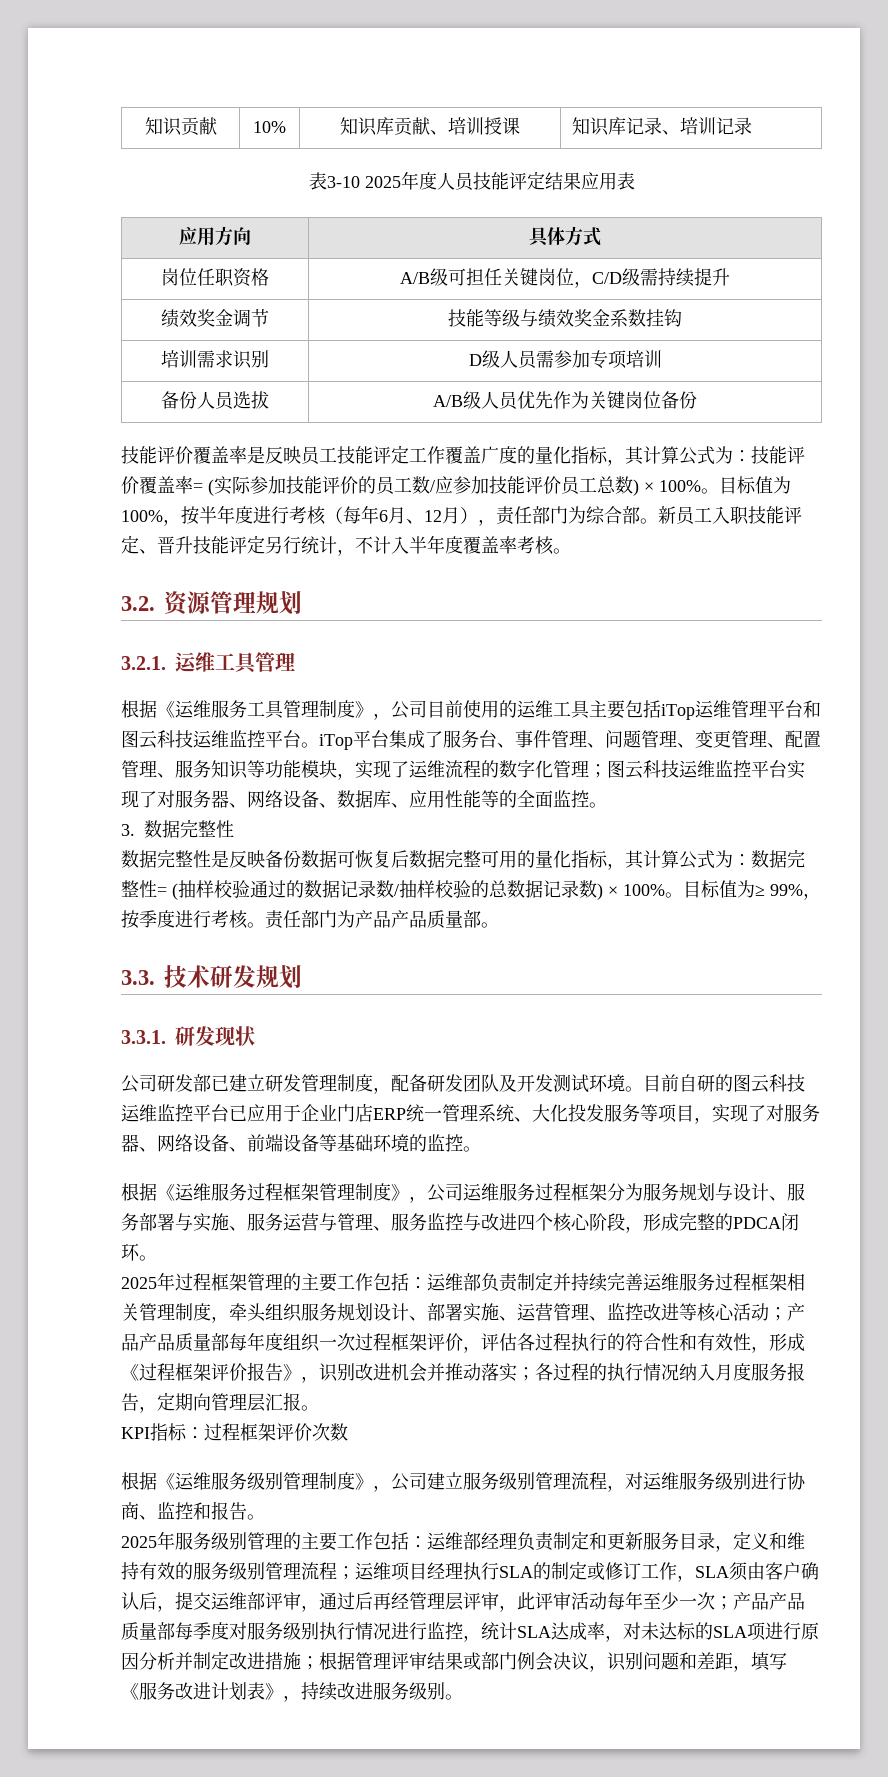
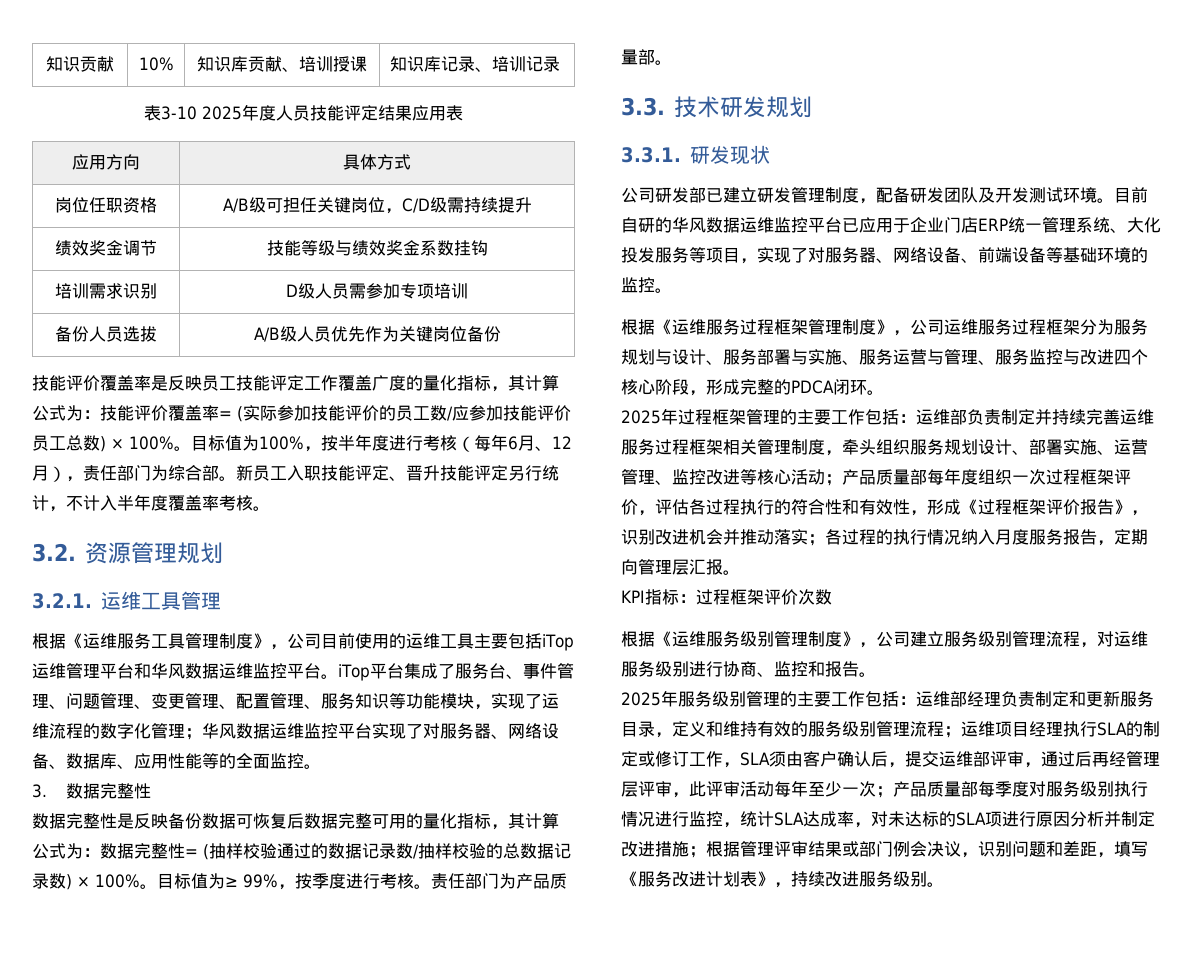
[121,730,193,749] 图云科技 -> [151,663,219,679] 华风数据
[607,760,679,779] 图云科技 -> [202,723,270,739] 华风数据
[391,910,427,928] 产品 -> (550, 881) none
[733,1074,805,1093] 图云科技 -> [672,217,740,233] 华风数据
[139,1333,175,1351] 产品 -> (876, 477) none
[769,1592,805,1610] 产品 -> (927, 789) none

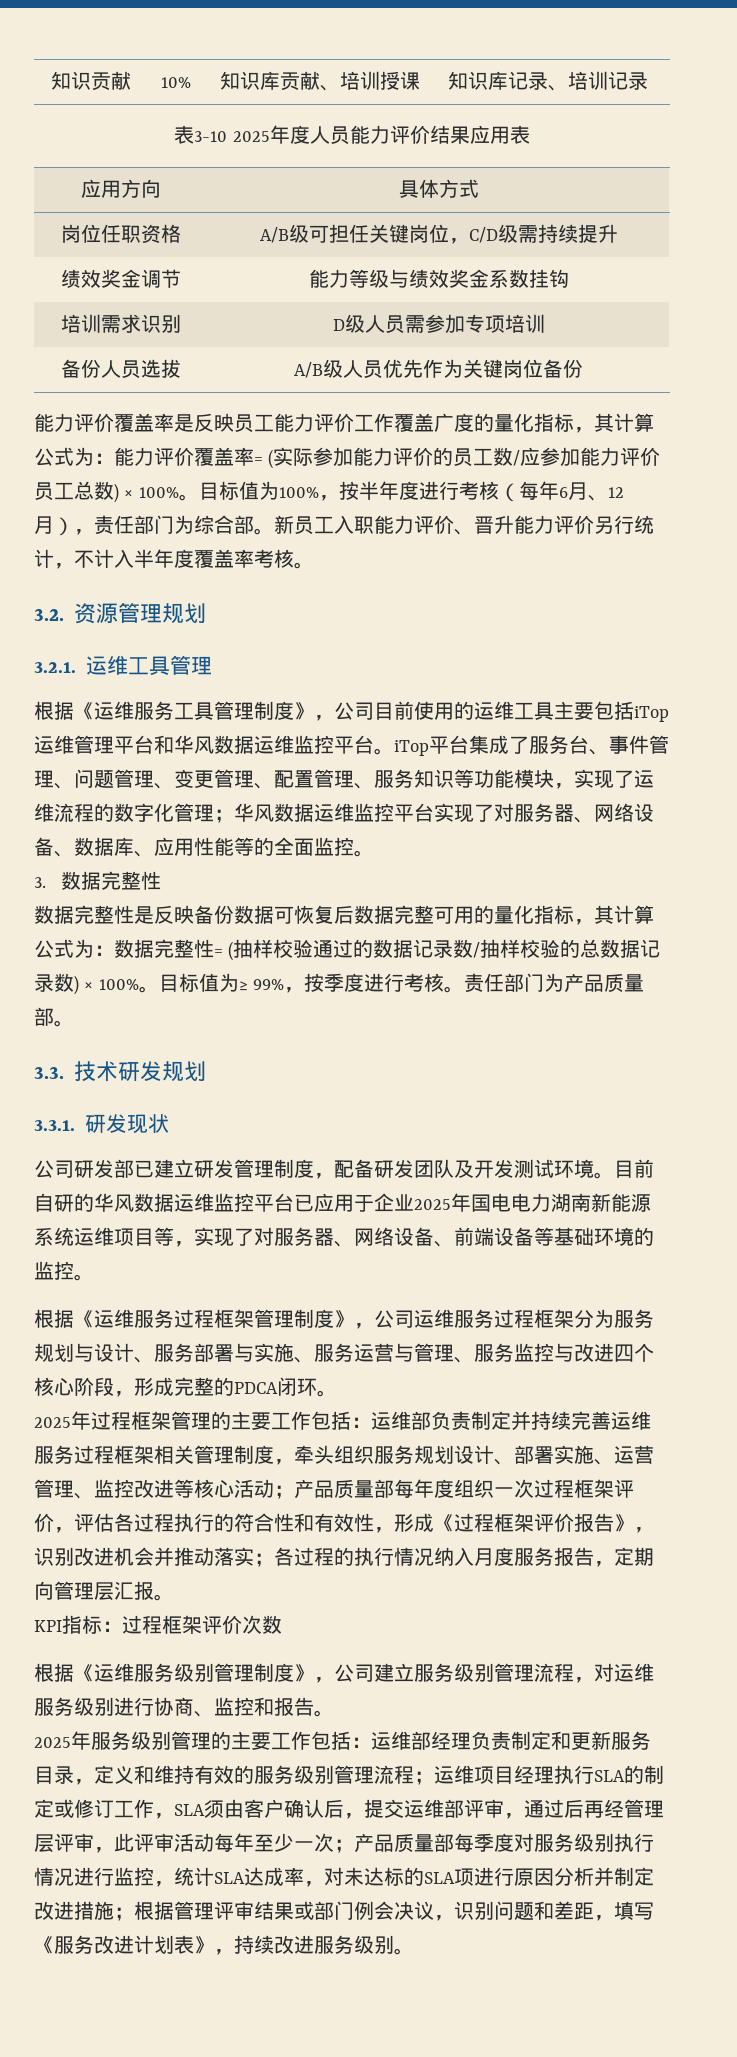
[310,105,378,121] 技能评定 -> [349,125,430,144] 能力评价
[266,240,301,256] 技能 -> [308,269,349,288] 能力
[32,375,66,391] 技能 -> [34,413,74,432] 能力
[236,375,304,391] 技能评定 -> [274,413,354,432] 能力评价
[100,405,134,421] 技能 -> [114,447,154,466] 能力
[311,405,345,421] 技能 -> [353,447,394,466] 能力
[503,405,537,421] 技能 -> [580,447,621,466] 能力
[321,465,508,481] 技能评定、晋升技能评定 -> [374,515,594,535] 能力评价、晋升能力评价
[944,217,1161,233] [621,247,740,263] 门店ERP统一管理系统、大化投发服务等项目 -> [414,1193,651,1212] [34,1227,174,1246] 2025年国电电力湖南新能源系统运维项目等

